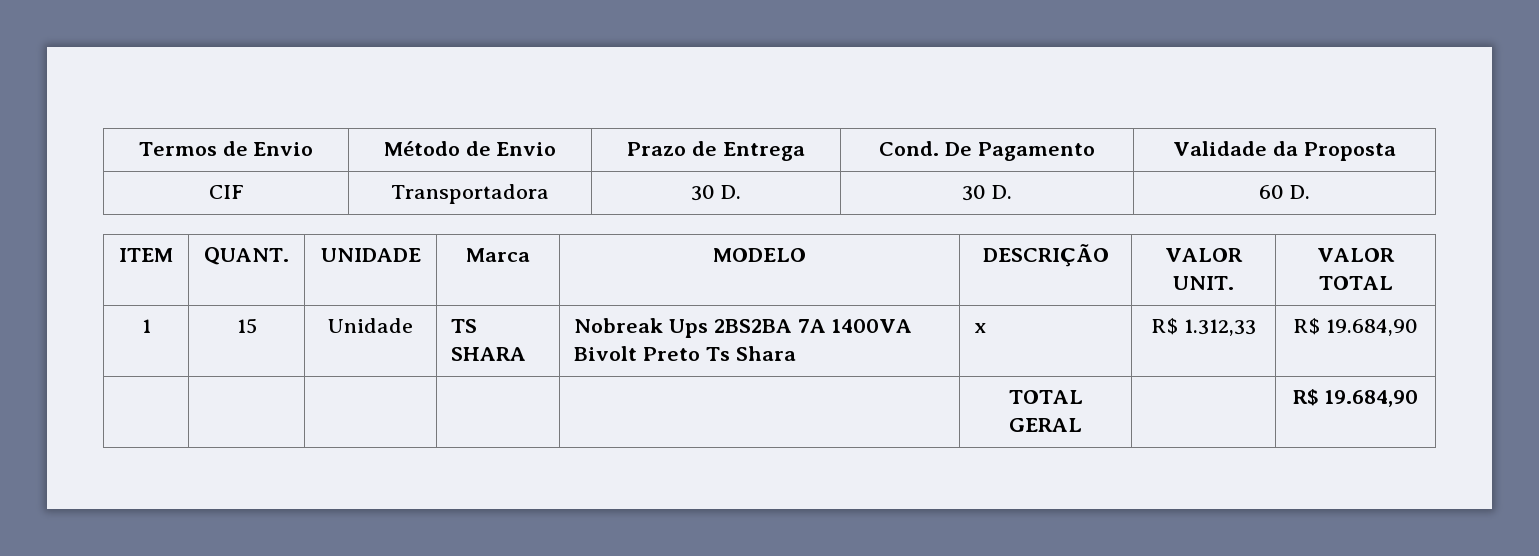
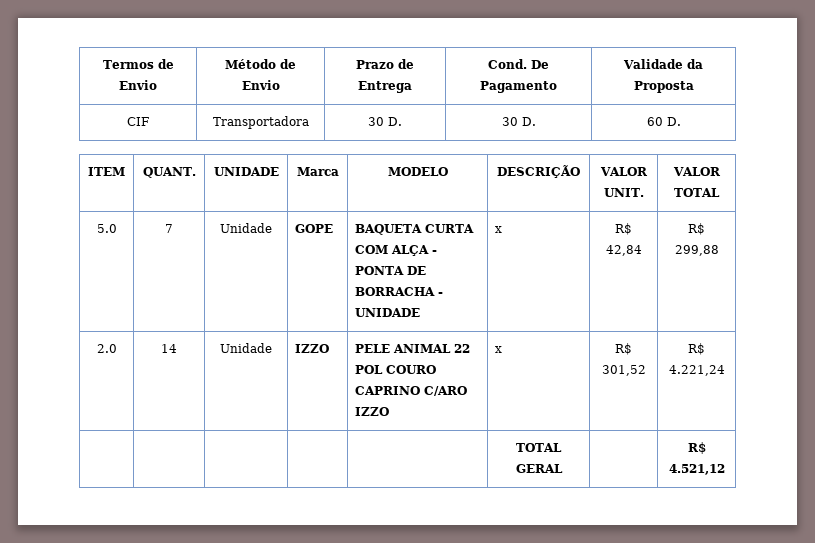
[141,319,151,333] [236,318,257,334] [328,318,413,333] [451,319,478,333] [451,347,527,361] [574,318,913,338] [574,346,796,361] [974,323,987,333] [1151,318,1256,336] [1293,318,1418,336] 1 | 15 | Unidade | TS SHARA | Nobreak Ups 2BS2BA 7A 1400VA Bivolt Preto Ts Shara | x | R$ 1.312,33 | R$ 19.684,90 -> [96,224,117,233] [165,224,173,233] [220,223,272,233] [295,224,334,233] [355,224,475,235] [355,245,438,256] [355,266,427,275] [355,287,444,296] [355,308,421,317] [495,226,503,233] [615,223,632,235] [605,245,642,256] [688,223,705,235] [674,245,719,256] [96,344,117,353] [161,344,177,353] [220,343,272,353] [295,344,330,353] [355,344,471,353] [355,365,437,374] [355,386,468,396] [355,407,390,416] [495,346,503,353] [615,343,632,355] [601,365,646,376] [688,343,705,355] [668,365,725,376] 5.0 | 7 | Unidade | GOPE | BAQUETA CURTA COM ALÇA - PONTA DE BORRACHA - UNIDADE | x | R$ 42,84 | R$ 299,88 // 2.0 | 14 | Unidade | IZZO | PELE ANIMAL 22 POL COURO CAPRINO C/ARO IZZO | x | R$ 301,52 | R$ 4.221,24
[1324,390,1419,407] 19.684,90 -> [668,464,725,475] 4.521,12

